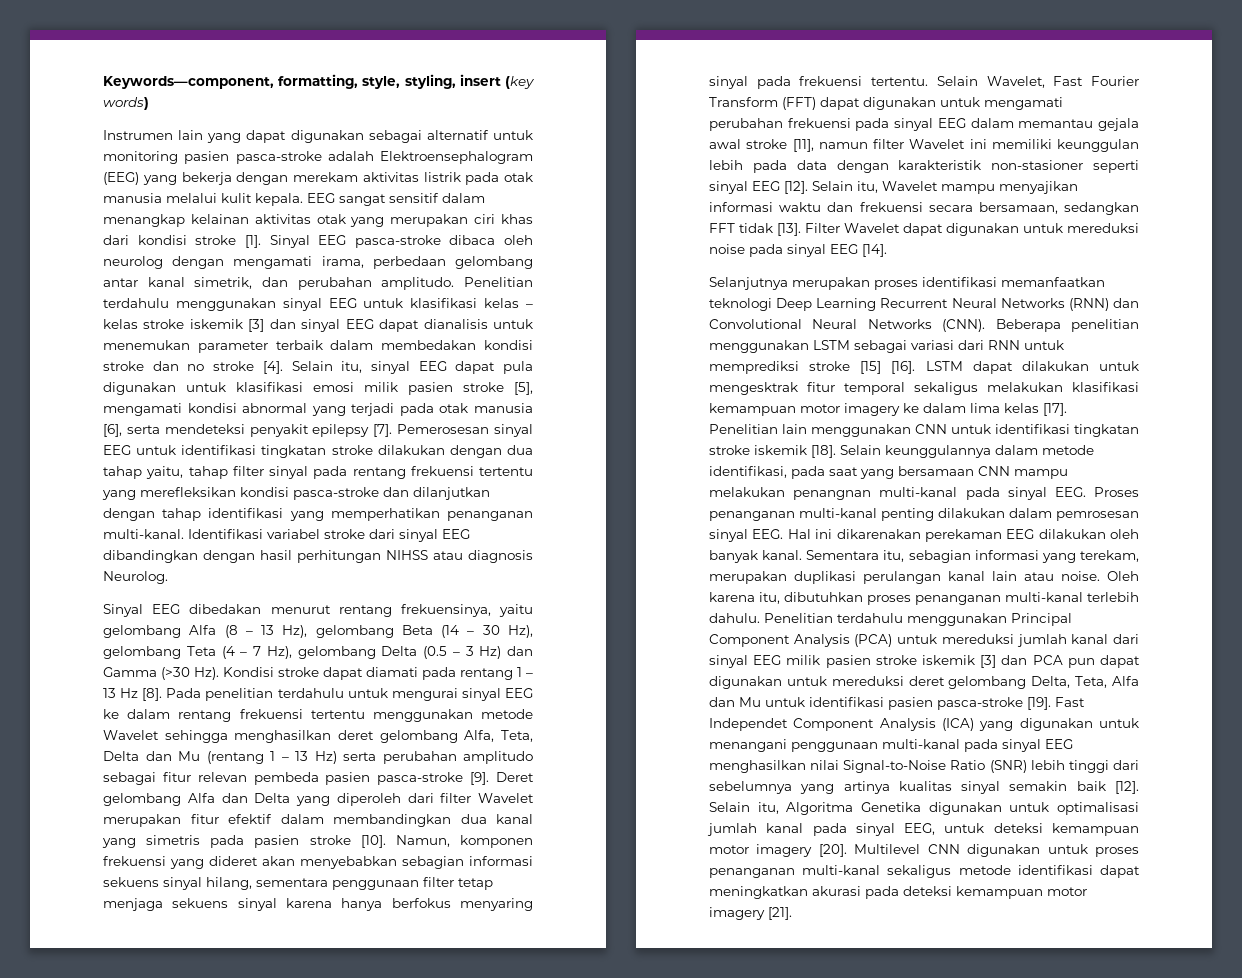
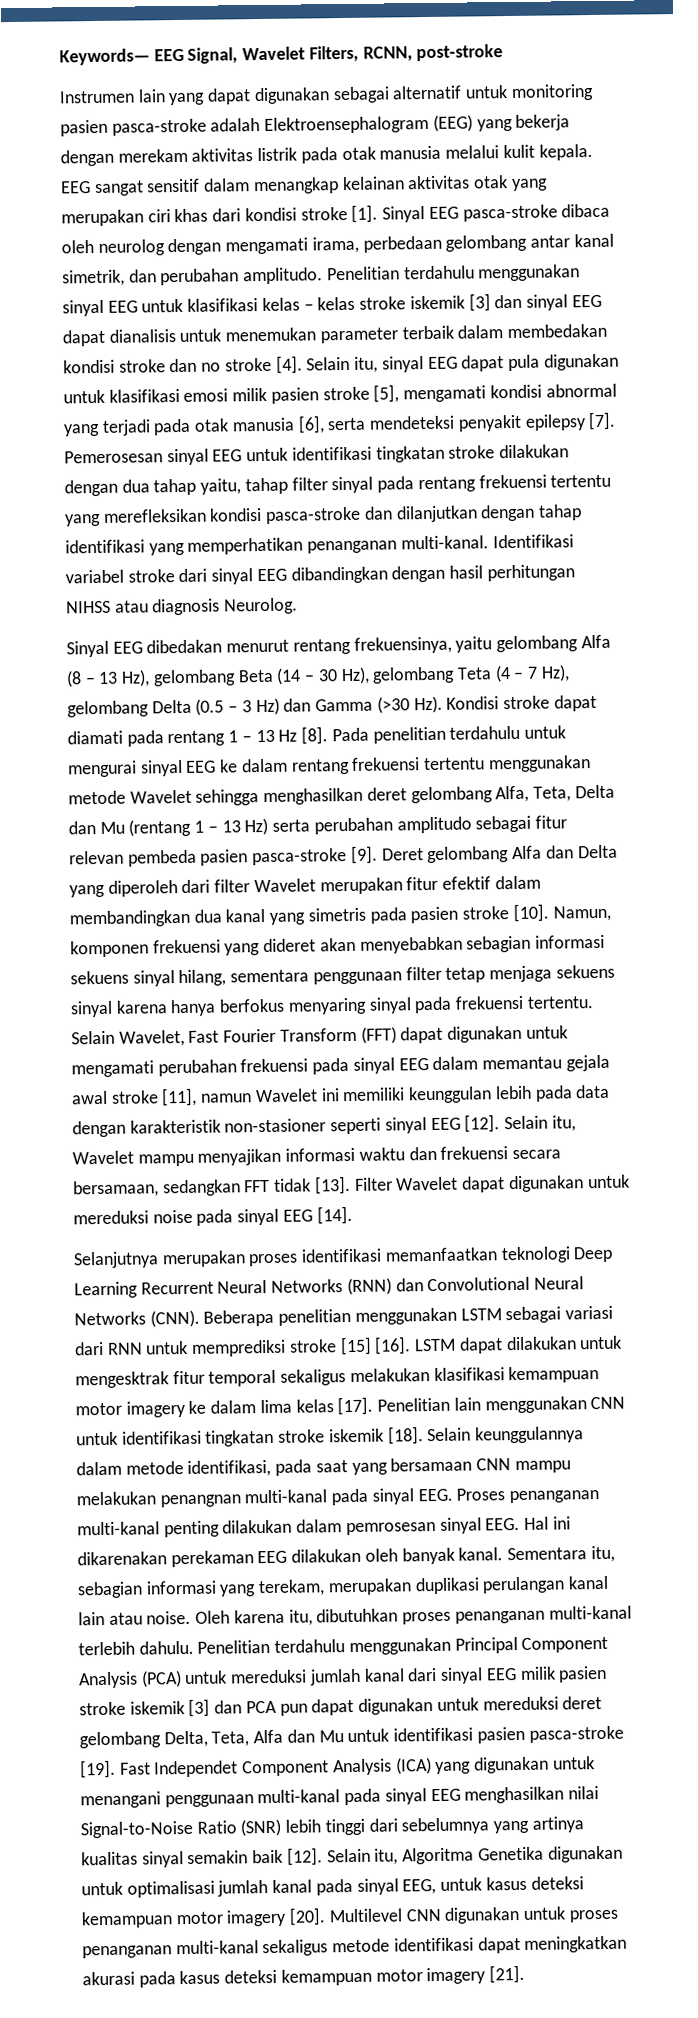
[103,74,535,89] [103,97,149,110] Keywords—component, formatting, style, styling, insert (key words) -> [59,44,504,66] Keywords— EEG Signal, Wavelet Filters, RCNN, post-stroke
[873,139,904,149] filter -> (253, 1098) none
(985, 828) none -> [485,1876,527,1891] kasus
(899, 892) none -> [179,1970,221,1985] kasus

